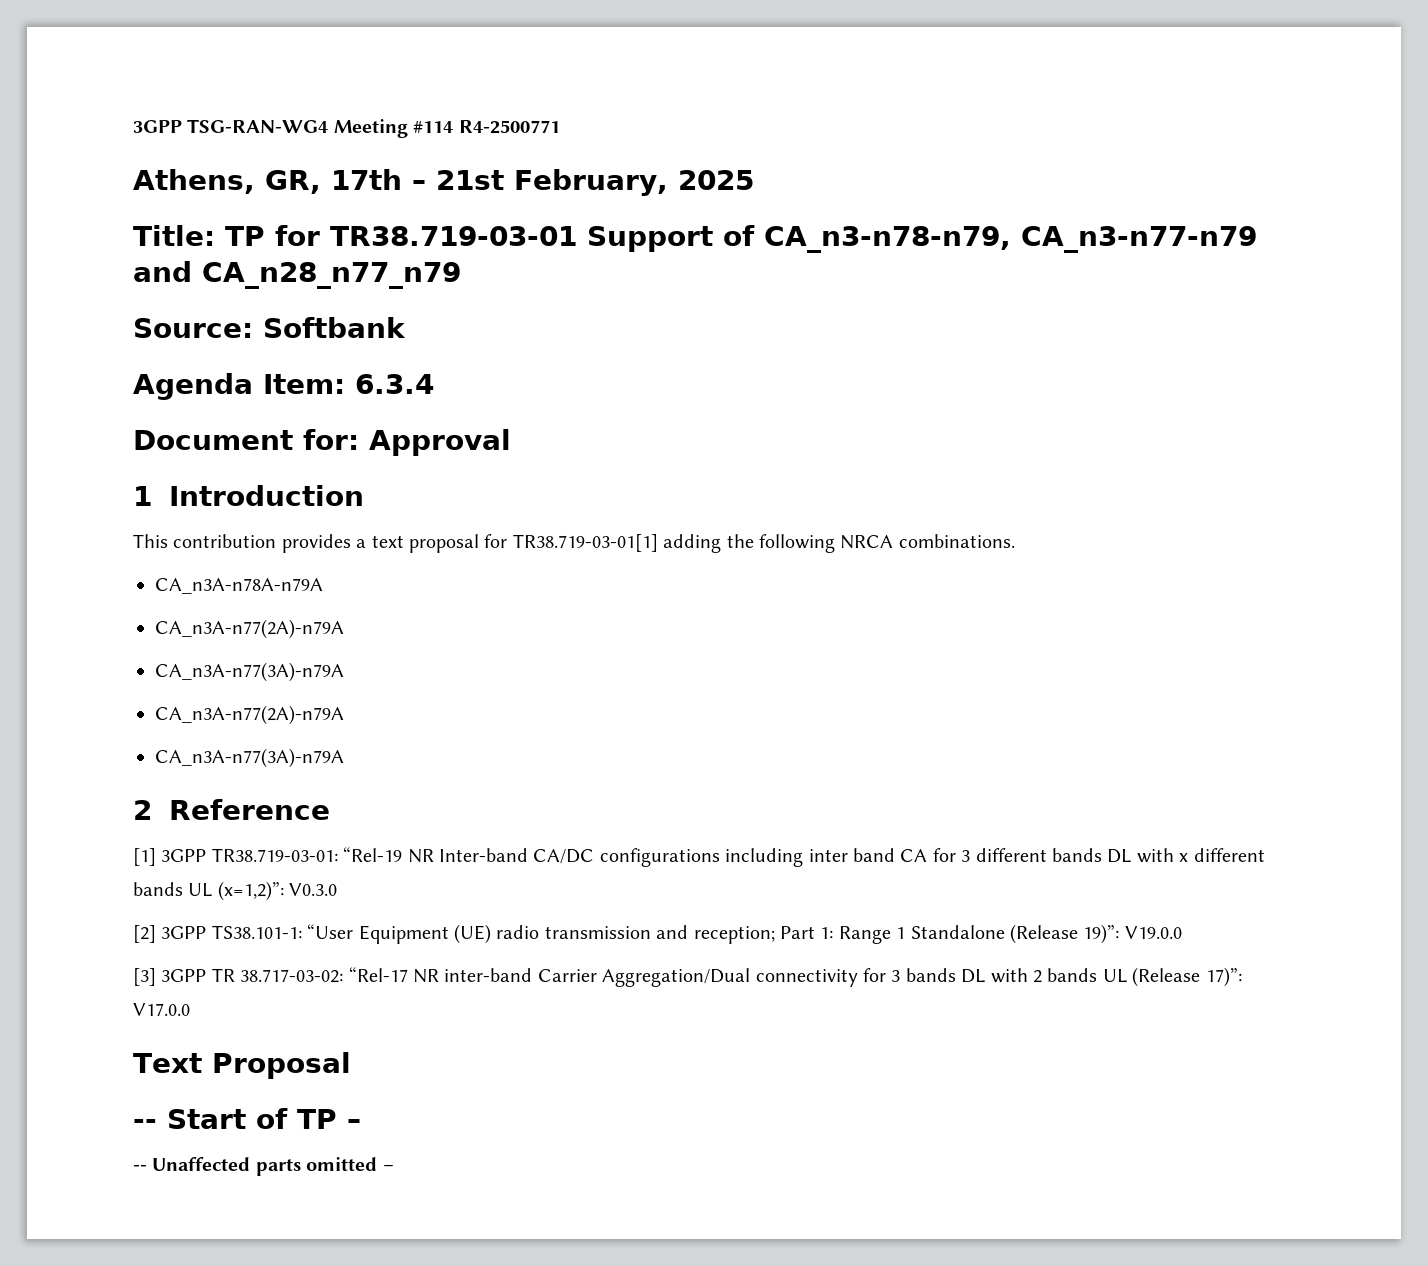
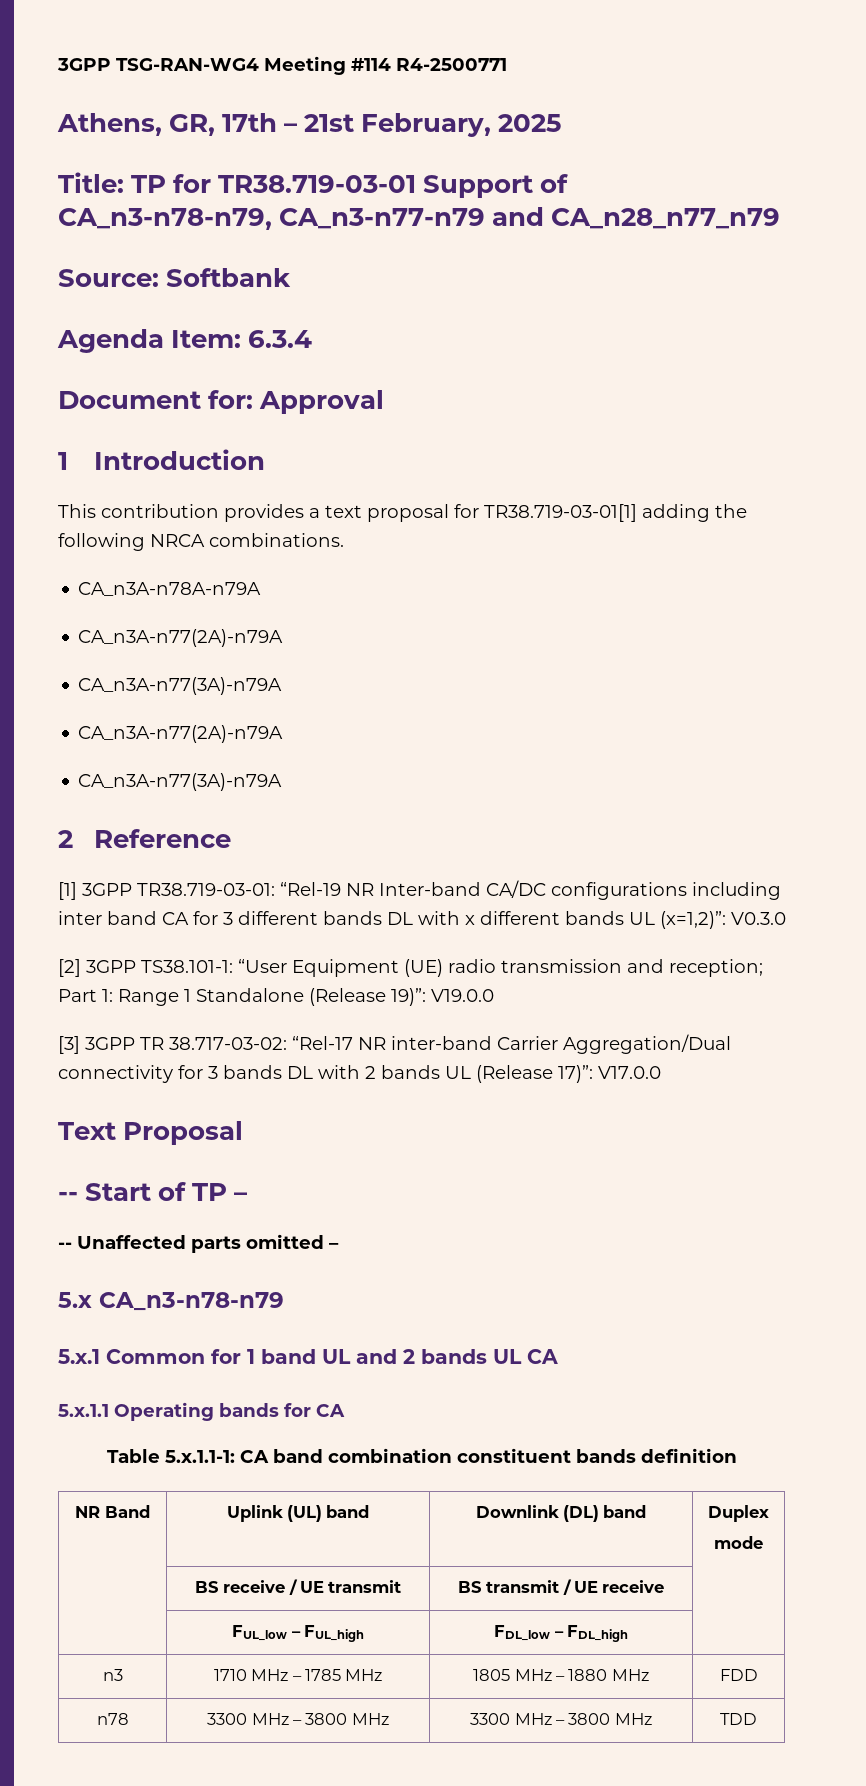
(394, 1168) none -> [58,1292,284,1311] [58,1349,558,1364] [58,1402,345,1421] [107,1448,737,1463] [75,1505,150,1518] [226,1505,370,1522] [475,1505,647,1522] [708,1505,769,1522] [714,1536,763,1549] [194,1579,402,1595] [457,1579,665,1595] [232,1625,364,1642] [494,1625,628,1642] [102,1669,123,1681] [213,1669,383,1681] [473,1669,649,1681] [719,1669,758,1681] [96,1713,129,1725] [207,1713,389,1725] [470,1713,652,1725] [720,1713,757,1725] // 5.x CA_n3-n78-n79 // 5.x.1 Common for 1 band UL and 2 bands UL CA // 5.x.1.1 Operating bands for CA // Table 5.x.1.1-1: CA band combination constituent bands definition // NR Band | Uplink (UL) band | Downlink (DL) band | Duplex // mode // | BS receive / UE transmit | BS transmit / UE receive | // | FUL_low – FUL_high | FDL_low – FDL_high | // n3 | 1710 MHz – 1785 MHz | 1805 MHz – 1880 MHz | FDD // n78 | 3300 MHz – 3800 MHz | 3300 MHz – 3800 MHz | TDD

